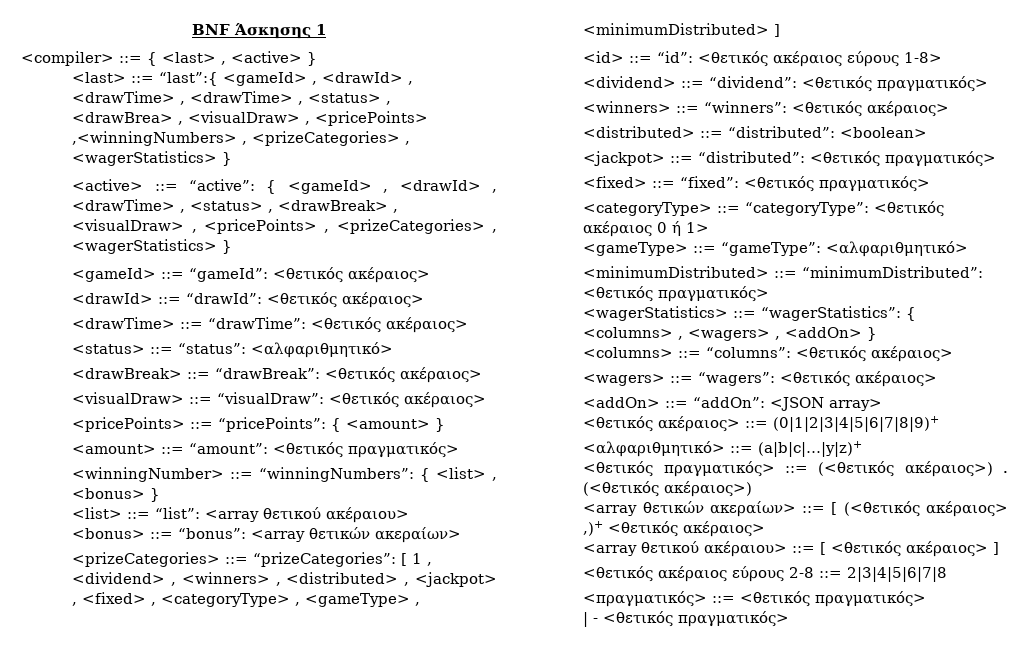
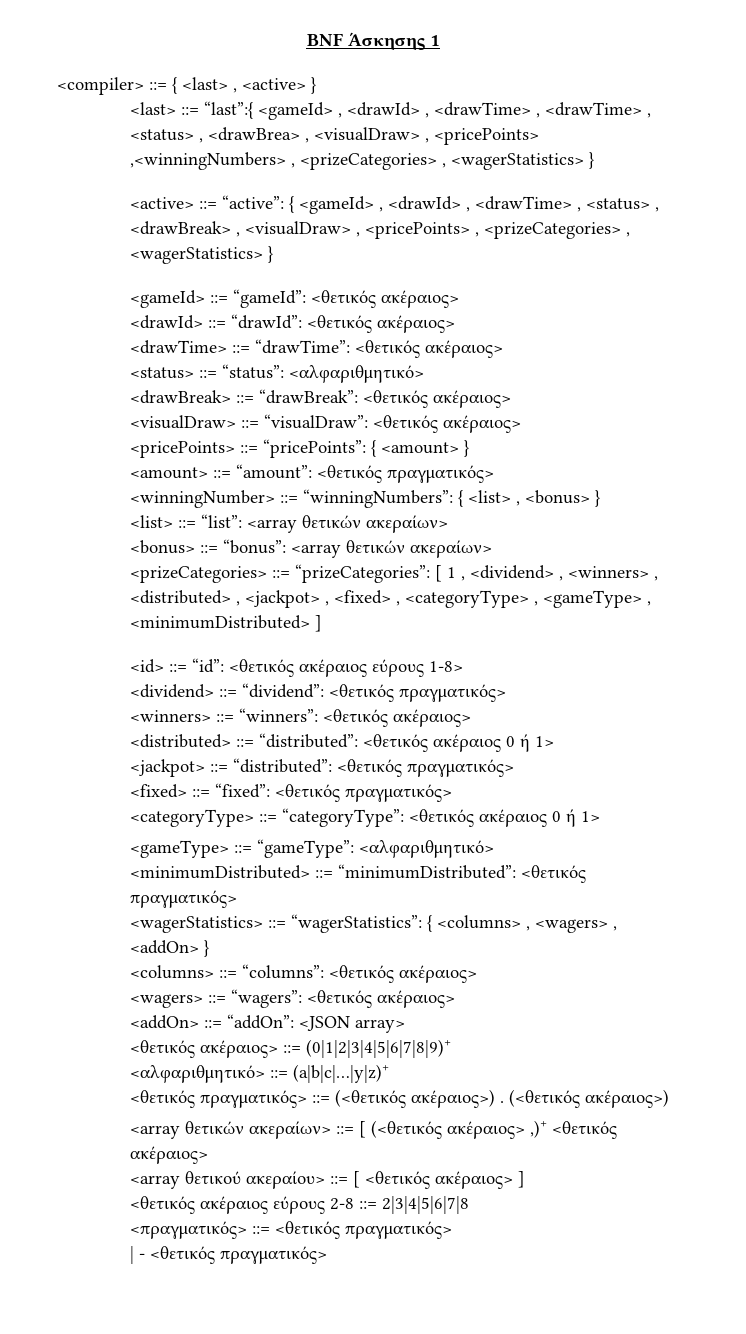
[263,507,410,523] θετικού ακέραιου> -> [301,515,448,533] θετικών ακεραίων>
[840,127,928,138] <boolean> -> [362,734,554,752] <θετικός ακέραιος 0 ή 1>
[704,541,788,557] ακέραιου> -> [245,1171,325,1189] ακεραίου>

